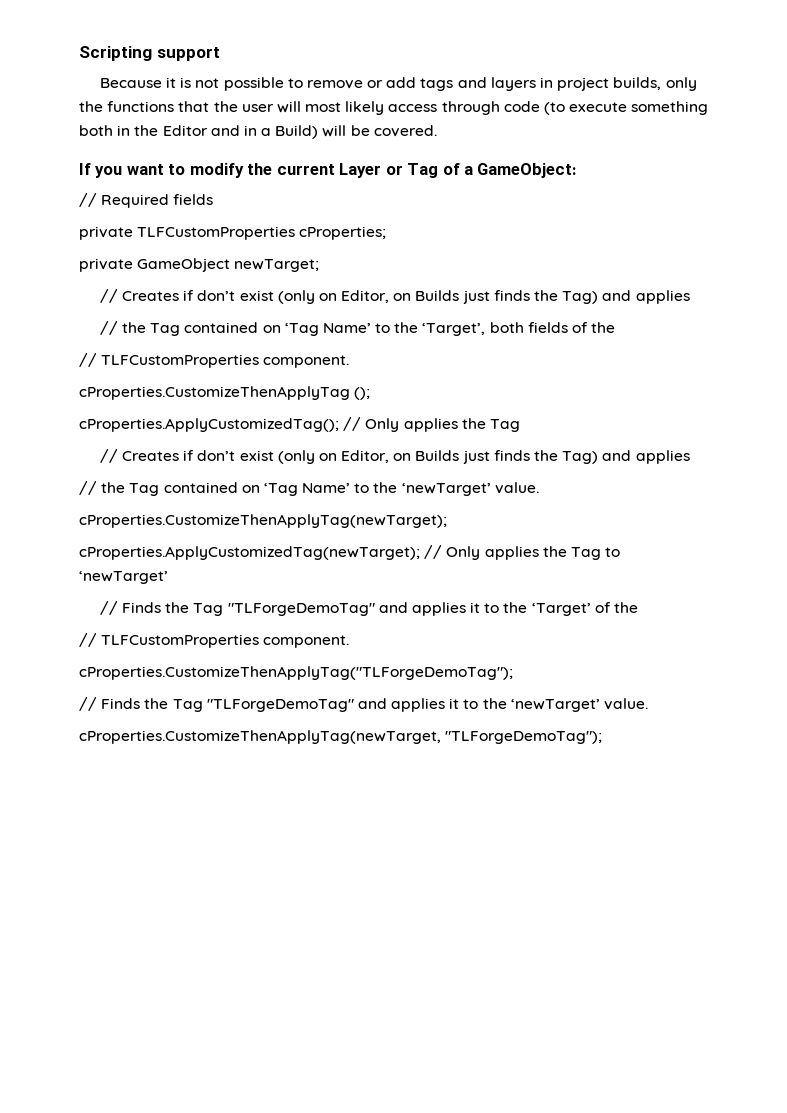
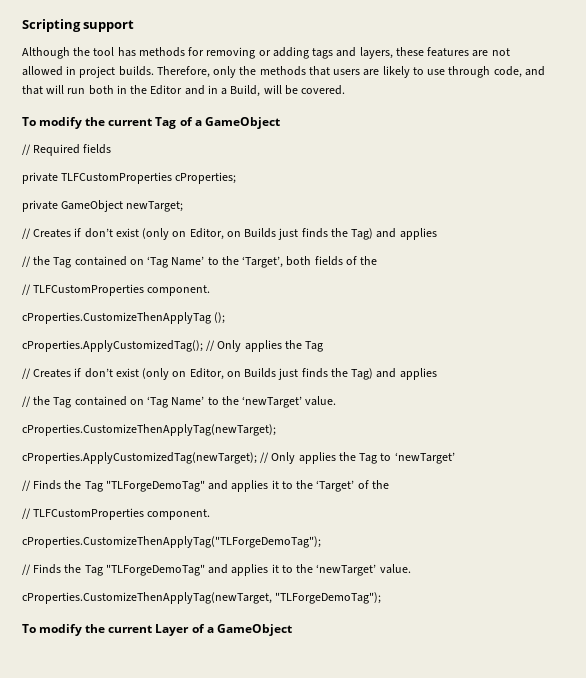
[99,77,697,91] [79,101,709,115] Because it is not possible to remove or add tags and layers in project builds, only the functions that the user will most likely access through code (to execute something -> [22,47,510,59] [22,66,545,78] [22,85,86,95] Although the tool has methods for removing or adding tags and layers, these features are not allowed in project builds. Therefore, only the methods that users are likely to use through code, and that will run
[275,125,319,139] Build) -> [230,85,261,97] Build,
[79,163,403,178] If you want to modify the current Layer or -> [22,117,153,129] To modify the current
[477,163,577,178] GameObject: -> [204,117,280,129] GameObject
(603, 737) none -> [22,624,292,636] // To modify the current Layer of a GameObject

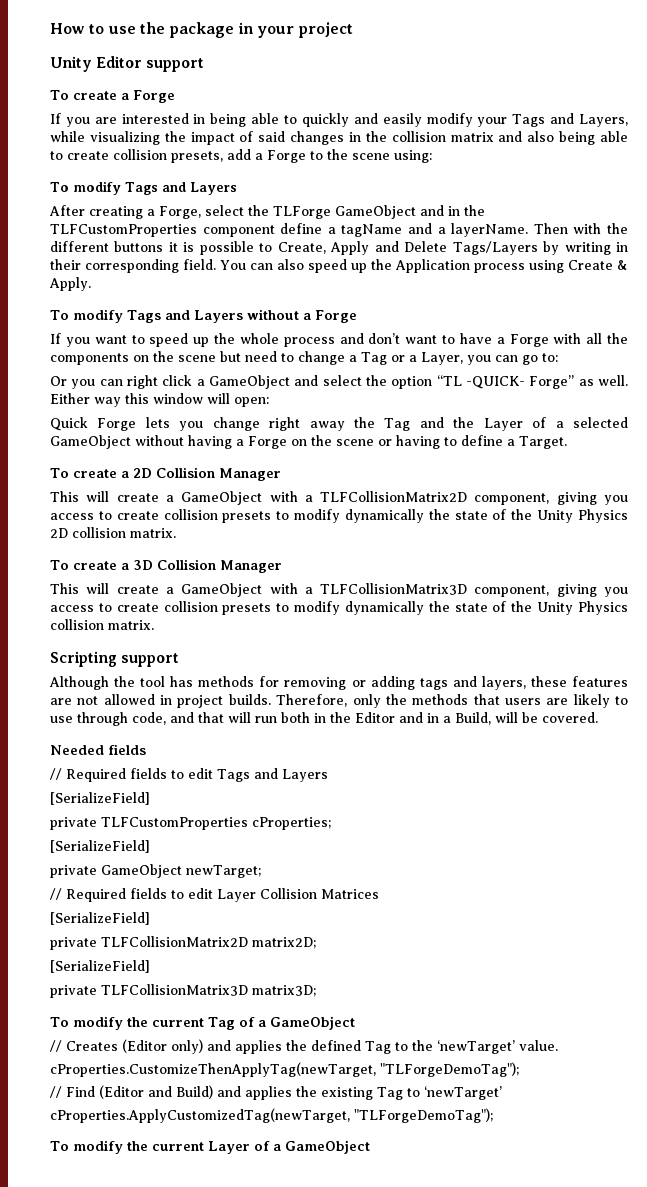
(22, 25) none -> [50,22,354,38] [50,56,205,72] [50,90,175,103] [50,113,629,127] [50,131,628,145] [50,149,432,163] [50,181,237,195] [49,205,485,219] [50,223,629,237] [50,241,628,255] [50,259,628,273] [49,277,91,291] [50,309,357,323] [50,333,628,347] [50,351,558,365] [50,375,628,389] [50,393,269,407] [50,417,629,431] [50,435,567,449] [50,467,281,481] [50,491,628,505] [50,509,629,523] [50,527,176,538] [50,559,282,573] [50,583,628,597] [50,601,629,615] [50,619,154,630] How to use the package in your project // Unity Editor support // To create a Forge // If you are interested in being able to quickly and easily modify your Tags and Layers, while visualizing the impact of said changes in the collision matrix and also being able to create collision presets, add a Forge to the scene using: // To modify Tags and Layers // After creating a Forge, select the TLForge GameObject and in the TLFCustomProperties component define a tagName and a layerName. Then with the different buttons it is possible to Create, Apply and Delete Tags/Layers by writing in their corresponding field. You can also speed up the Application process using Create & Apply. // To modify Tags and Layers without a Forge // If you want to speed up the whole process and don’t want to have a Forge with all the components on the scene but need to change a Tag or a Layer, you can go to: // Or you can right click a GameObject and select the option “TL -QUICK- Forge” as well. Either way this window will open: // Quick Forge lets you change right away the Tag and the Layer of a selected GameObject without having a Forge on the scene or having to define a Target. // To create a 2D Collision Manager // This will create a GameObject with a TLFCollisionMatrix2D component, giving you access to create collision presets to modify dynamically the state of the Unity Physics 2D collision matrix. // To create a 3D Collision Manager // This will create a GameObject with a TLFCollisionMatrix3D component, giving you access to create collision presets to modify dynamically the state of the Unity Physics collision matrix. //
(346, 90) none -> [50,744,146,755] [50,768,328,782] [50,792,150,805] [50,817,331,830] [50,840,150,853] [50,864,261,878] [50,888,379,902] [50,912,150,925] [50,936,316,950] [50,960,150,973] [50,984,316,998] // Needed fields // // Required fields to edit Tags and Layers // [SerializeField] // private TLFCustomProperties cProperties; // [SerializeField] // private GameObject newTarget; // // Required fields to edit Layer Collision Matrices // [SerializeField] // private TLFCollisionMatrix2D matrix2D; // [SerializeField] // private TLFCollisionMatrix3D matrix3D;
[33,144,112,156] [22,172,237,184] [22,200,184,212] [22,228,437,240] [22,256,378,268] [22,284,211,296] [22,312,226,324] [22,340,324,352] [22,368,437,380] [22,396,337,408] [22,424,276,436] [22,452,455,464] [22,480,389,492] [22,508,211,520] [22,536,321,548] [22,564,279,576] Required fields // private TLFCustomProperties cProperties; // private GameObject newTarget; // // Creates if don’t exist (only on Editor, on Builds just finds the Tag) and applies // // the Tag contained on ‘Tag Name’ to the ‘Target’, both fields of the // // TLFCustomProperties component. // cProperties.CustomizeThenApplyTag (); // cProperties.ApplyCustomizedTag(); // Only applies the Tag // // Creates if don’t exist (only on Editor, on Builds just finds the Tag) and applies // // the Tag contained on ‘Tag Name’ to the ‘newTarget’ value. // cProperties.CustomizeThenApplyTag(newTarget); // cProperties.ApplyCustomizedTag(newTarget); // Only applies the Tag to ‘newTarget’ // // Finds the Tag "TLForgeDemoTag" and applies it to the ‘Target’ of the // // TLFCustomProperties component. // cProperties.CustomizeThenApplyTag("TLForgeDemoTag"); // // Finds the Tag "TLForgeDemoTag" and applies it -> [66,1039,391,1054] Creates (Editor only) and applies the defined Tag
(382, 598) none -> [50,1085,502,1100] [50,1108,493,1123] // // Find (Editor and Build) and applies the existing Tag to ‘newTarget’ // cProperties.ApplyCustomizedTag(newTarget, "TLForgeDemoTag");

